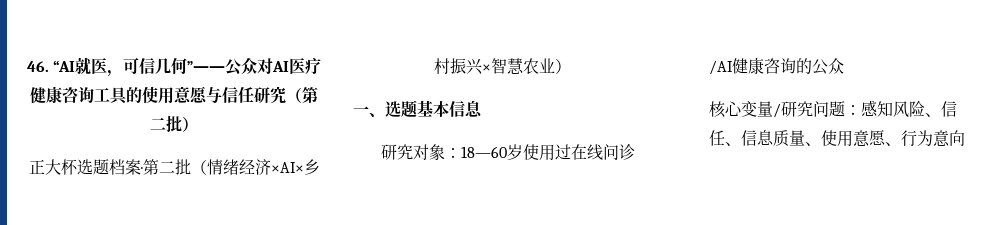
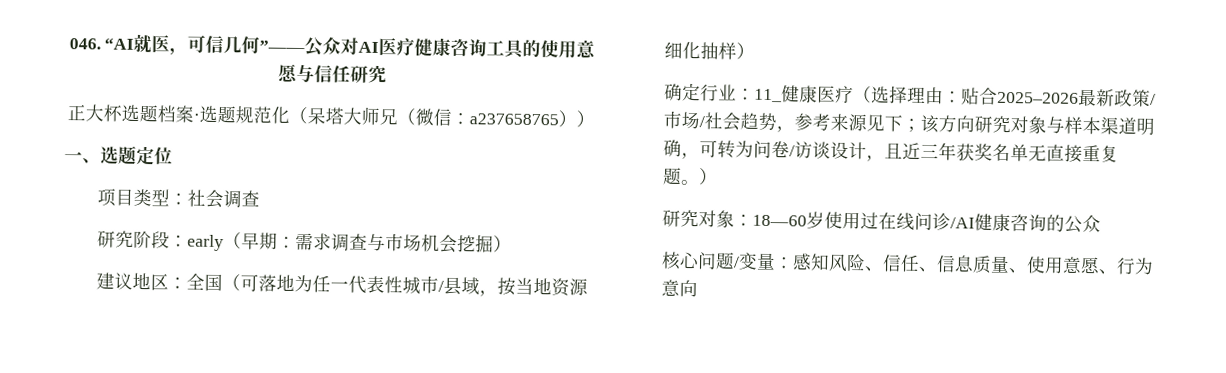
[26,61,49,72] 46. -> [68,38,101,50] 046.
[286,86,318,103] [150,115,198,132] （第二批） -> (387, 74) none
[142,159,320,175] [433,58,571,75] [353,100,482,117] 第二批（情绪经济×AI×乡村振兴×智慧农业） // 一、选题基本信息 -> [199,105,595,128] [64,145,173,166] [96,188,260,209] [96,230,512,254] [95,272,588,297] [663,41,755,60] [663,82,1156,107] [662,110,1155,136] [662,139,1119,163] [662,167,718,186] 选题规范化（呆塔大师兄（微信：a237658765）） // 一、选题定位 // 项目类型：社会调查 // 研究阶段：early（早期：需求调查与市场机会挖掘） // 建议地区：全国（可落地为任一代表性城市/县域，按当地资源细化抽样） // 确定行业：11_健康医疗（选择理由：贴合2025–2026最新政策/市场/社会趋势，参考来源见下；该方向研究对象与样本渠道明确，可转为问卷/访谈设计，且近三年获奖名单无直接重复题。）
[740,101,845,118] 变量/研究问题 -> [696,252,776,271] 问题/变量

